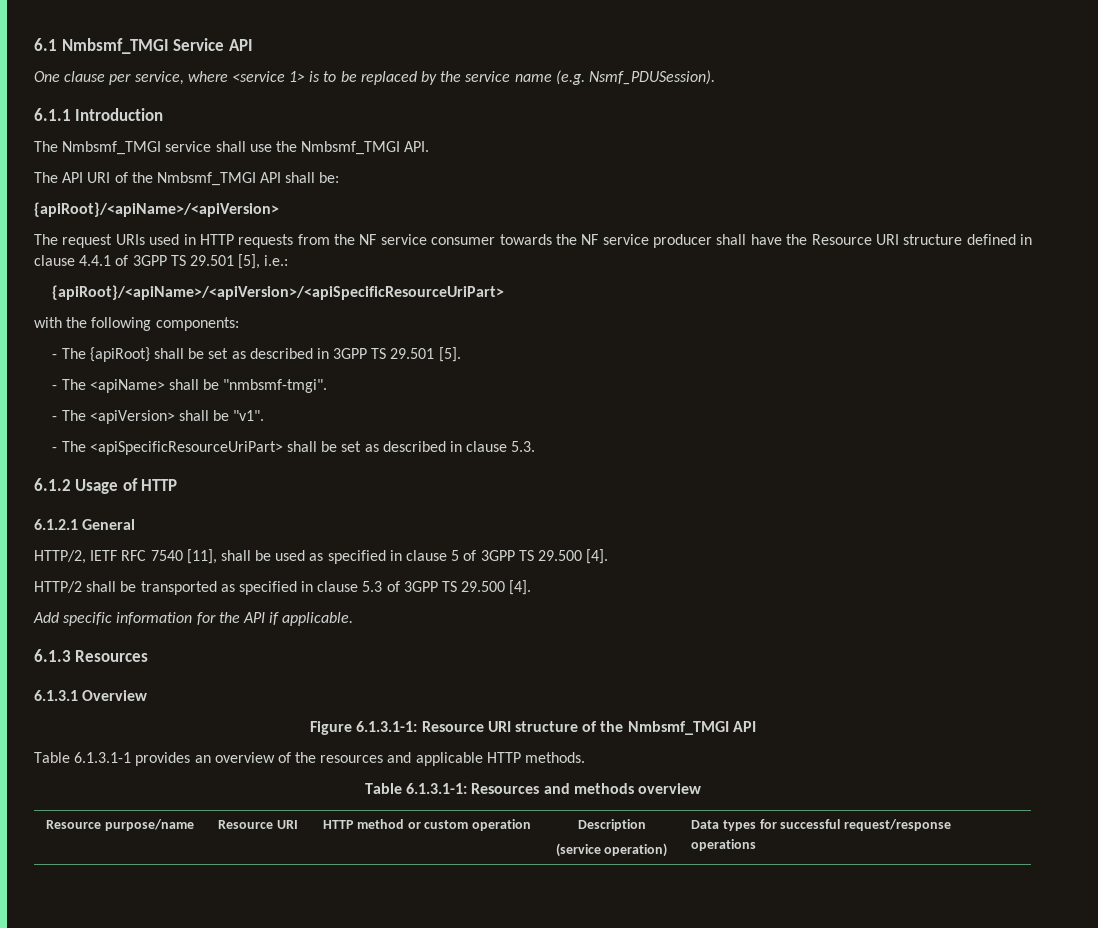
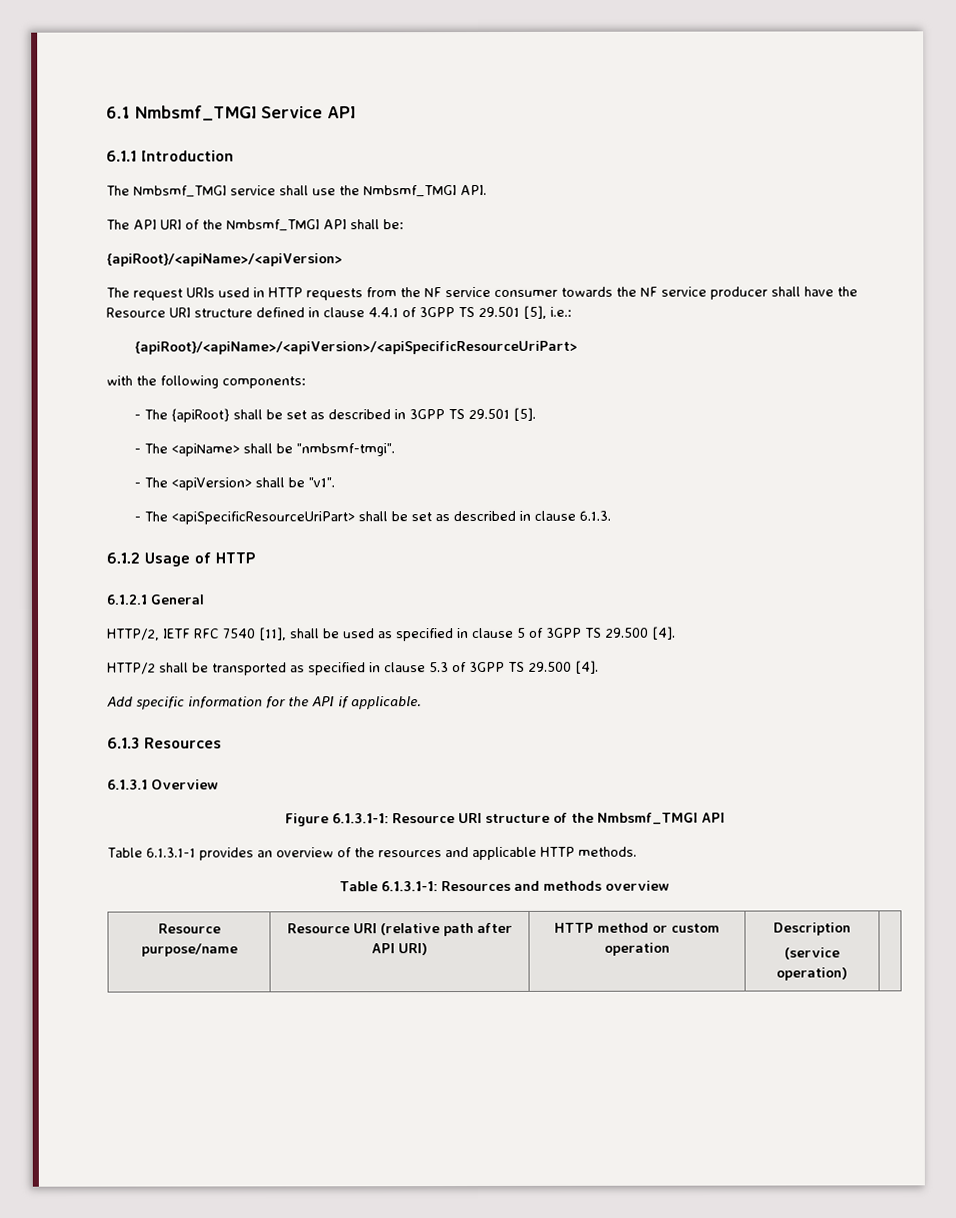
[34,70,715,85] // One clause per service, where <service 1> is to be replaced by the service name (e.g. Nsmf_PDUSession). -> (356, 112) none
[511,441,536,452] 5.3. -> [579,510,612,521] 6.1.3.
(298, 824) none -> [379,922,513,937] [371,943,428,956] (relative path after API URI)
[691,819,952,831] [691,839,757,851] Data types for successful request/response operations -> (848, 974) none

